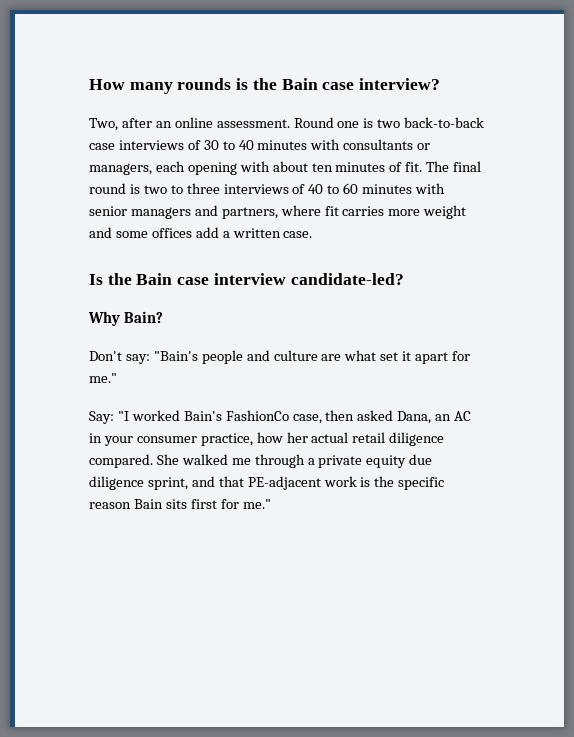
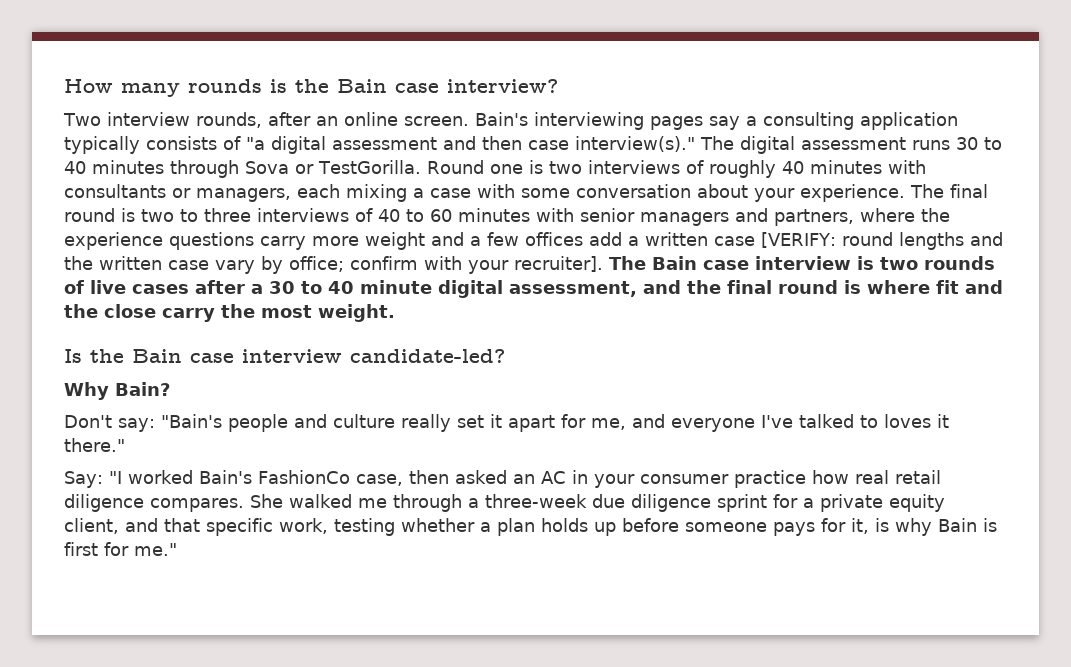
[89,117,485,131] [89,140,235,150] Two, after an online assessment. Round one is two back-to-back case interviews of 30 to -> [63,112,958,130] [64,136,1002,154] [64,160,776,178] Two interview rounds, after an online screen. Bain's interviewing pages say a consulting application typically consists of "a digital assessment and then case interview(s)." The digital assessment runs 30 to 40 minutes through Sova or TestGorilla. Round one is two interviews of roughly
[187,161,423,175] opening with about ten minutes of fit. -> [346,184,905,202] mixing a case with some conversation about your experience.
[324,206,385,216] fit carries -> [921,208,950,222] [64,232,306,250] the experience questions carry
[115,231,148,238] some -> [470,232,519,246] a few
[283,231,313,238] case. -> [714,232,1003,250] [64,256,995,274] [64,280,1003,298] [64,304,395,322] case [VERIFY: round lengths and the written case vary by office; confirm with your recruiter]. The Bain case interview is two rounds of live cases after a 30 to 40 minute digital assessment, and the final round is where fit and the close carry the most weight.
[321,350,377,361] are what -> [400,414,451,432] really
[89,373,117,383] me." -> [590,414,949,432] [64,438,125,452] me, and everyone I've talked to loves it there."
[397,411,432,424] Dana, -> (507, 477) none
[200,432,349,446] practice, how her actual -> [733,470,889,488] practice how real
[89,454,153,468] compared. -> [150,498,244,512] compares.
[318,454,433,468] [89,476,445,490] [89,499,187,509] private equity due diligence sprint, and that PE-adjacent work is the specific reason Bain sits -> [485,494,945,512] [64,518,997,536] three-week due diligence sprint for a private equity client, and that specific work, testing whether a plan holds up before someone pays for it, is why Bain is

